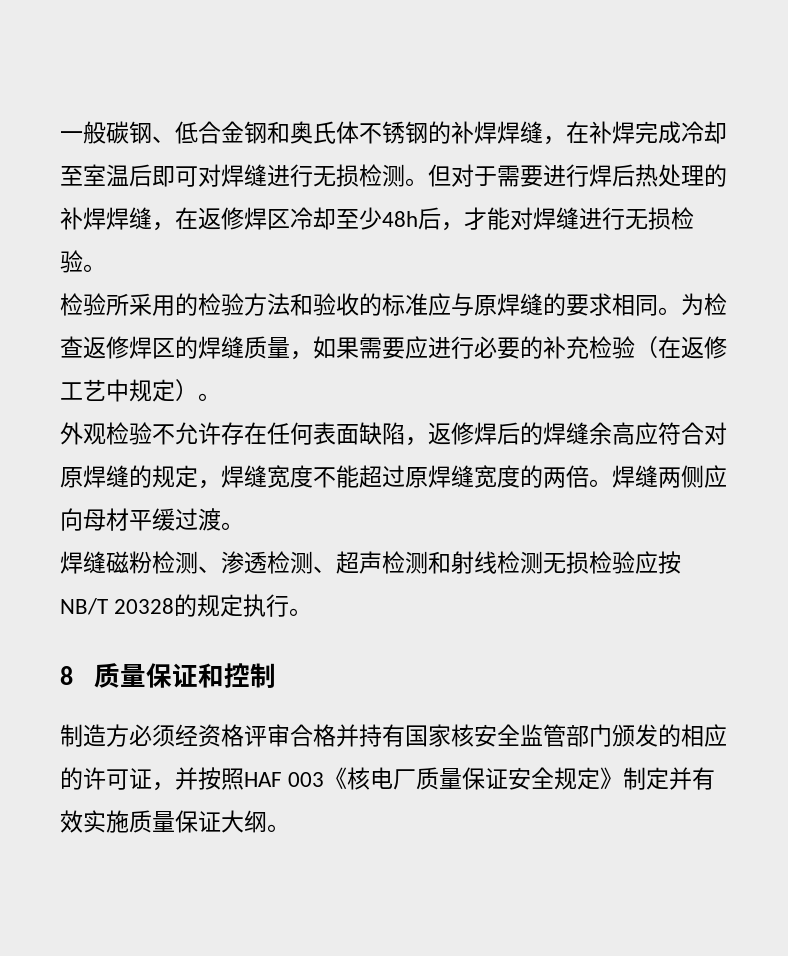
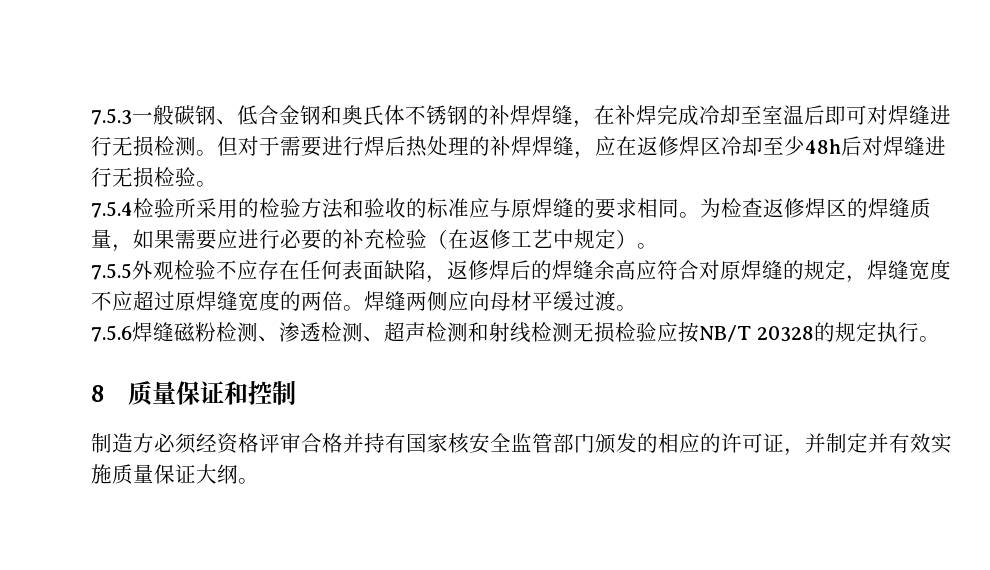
(60, 136) none -> [91,108,132,125] 7.5.3
(175, 226) none -> [595,136,616,156] 应
[441,207,510,231] ，才能 -> (862, 146) none
(106, 268) none -> [91,201,133,218] 7.5.4
(221, 397) none -> [91,263,132,280] 7.5.5
[175,422,221,445] 允许 -> [237,260,258,280] 应
[336,465,359,488] 能 -> [112,291,133,311] 应
(244, 526) none -> [91,325,132,342] 7.5.6
[198,767,624,790] 按照HAF 003《核电厂质量保证安全规定》 -> (826, 443) none

